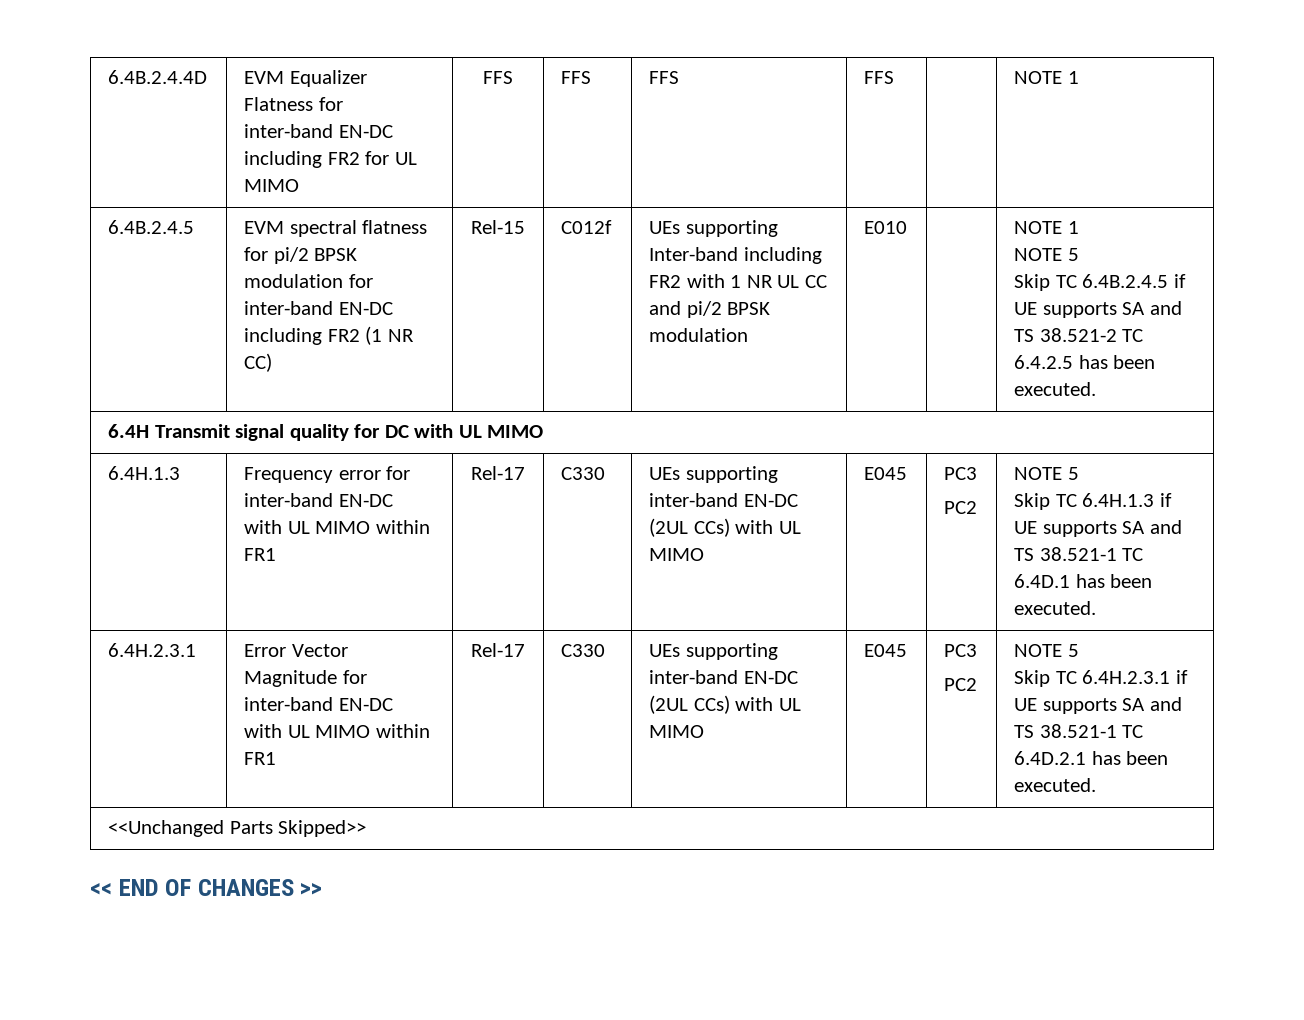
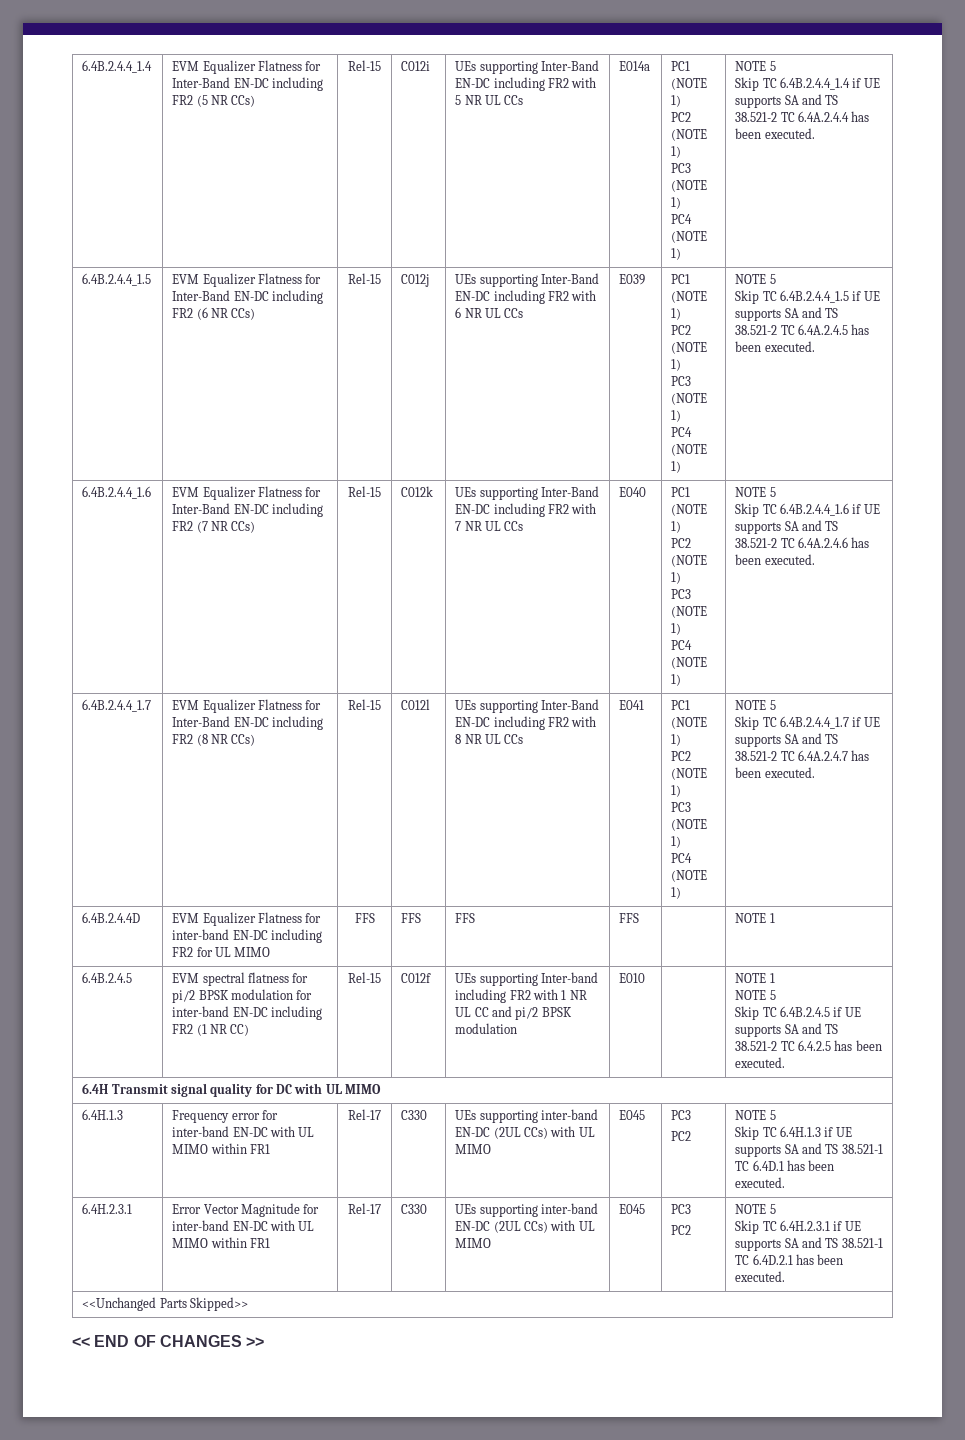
(108, 77) none -> [82,60,153,73] [172,60,322,74] [172,77,323,91] [172,95,256,107] [348,60,381,71] [401,61,431,71] [455,60,599,74] [455,77,597,91] [455,95,524,105] [619,61,651,71] [671,61,691,71] [671,78,708,90] [671,95,682,107] [671,112,692,122] [671,129,708,141] [671,146,682,158] [671,163,692,173] [671,180,708,192] [671,197,682,209] [671,214,693,224] [671,231,708,243] [671,248,682,260] [735,61,776,71] [735,77,880,91] [735,94,839,108] [735,111,870,122] [735,128,815,139] [82,273,152,286] [172,273,322,287] [172,290,323,304] [172,307,256,320] [348,273,381,284] [401,274,430,287] [455,273,599,287] [455,290,597,304] [455,307,524,318] [619,274,646,285] [671,274,691,284] [671,291,708,303] [671,308,682,320] [671,325,692,335] [671,342,708,354] [671,359,682,371] [671,376,692,386] [671,393,708,405] [671,410,682,422] [671,427,693,437] [671,444,708,456] [671,461,682,473] [735,274,776,284] [735,290,880,304] [735,307,839,321] [735,324,870,335] [735,341,815,352] [82,486,152,499] [172,486,322,500] [172,503,323,517] [172,521,256,533] [348,486,381,497] [401,486,434,497] [455,486,599,500] [455,503,597,517] [455,521,524,531] [619,487,647,497] [671,487,691,497] [671,504,708,516] [671,521,682,533] [671,538,692,548] [671,555,708,567] [671,572,682,584] [671,589,692,599] [671,606,708,618] [671,623,682,635] [671,640,693,650] [671,657,708,669] [671,674,682,686] [735,487,776,497] [735,503,880,517] [735,520,839,534] [735,537,870,548] [735,554,815,565] [82,699,152,712] [172,699,322,713] [172,716,323,730] [172,734,256,746] [348,699,381,710] [401,699,431,710] [455,699,599,713] [455,716,597,730] [455,734,524,744] [619,700,645,710] [671,700,691,710] [671,717,708,729] [671,734,682,746] [671,751,692,761] [671,768,708,780] [671,785,682,797] [671,802,692,812] [671,819,708,831] [671,836,682,848] [671,853,693,863] [671,870,708,882] [671,887,682,899] [735,700,776,710] [735,716,880,730] [735,733,839,747] [735,750,870,761] [735,767,815,778] 6.4B.2.4.4_1.4 | EVM Equalizer Flatness for Inter-Band EN-DC including FR2 (5 NR CCs) | Rel-15 | C012i | UEs supporting Inter-Band EN-DC including FR2 with 5 NR UL CCs | E014a | PC1 (NOTE 1) // PC2 (NOTE 1) // PC3 (NOTE 1) // PC4 (NOTE 1) | NOTE 5 // Skip TC 6.4B.2.4.4_1.4 if UE supports SA and TS 38.521-2 TC 6.4A.2.4.4 has been executed. // 6.4B.2.4.4_1.5 | EVM Equalizer Flatness for Inter-Band EN-DC including FR2 (6 NR CCs) | Rel-15 | C012j | UEs supporting Inter-Band EN-DC including FR2 with 6 NR UL CCs | E039 | PC1 (NOTE 1) // PC2 (NOTE 1) // PC3 (NOTE 1) // PC4 (NOTE 1) | NOTE 5 // Skip TC 6.4B.2.4.4_1.5 if UE supports SA and TS 38.521-2 TC 6.4A.2.4.5 has been executed. // 6.4B.2.4.4_1.6 | EVM Equalizer Flatness for Inter-Band EN-DC including FR2 (7 NR CCs) | Rel-15 | C012k | UEs supporting Inter-Band EN-DC including FR2 with 7 NR UL CCs | E040 | PC1 (NOTE 1) // PC2 (NOTE 1) // PC3 (NOTE 1) // PC4 (NOTE 1) | NOTE 5 // Skip TC 6.4B.2.4.4_1.6 if UE supports SA and TS 38.521-2 TC 6.4A.2.4.6 has been executed. // 6.4B.2.4.4_1.7 | EVM Equalizer Flatness for Inter-Band EN-DC including FR2 (8 NR CCs) | Rel-15 | C012l | UEs supporting Inter-Band EN-DC including FR2 with 8 NR UL CCs | E041 | PC1 (NOTE 1) // PC2 (NOTE 1) // PC3 (NOTE 1) // PC4 (NOTE 1) | NOTE 5 // Skip TC 6.4B.2.4.4_1.7 if UE supports SA and TS 38.521-2 TC 6.4A.2.4.7 has been executed. //

